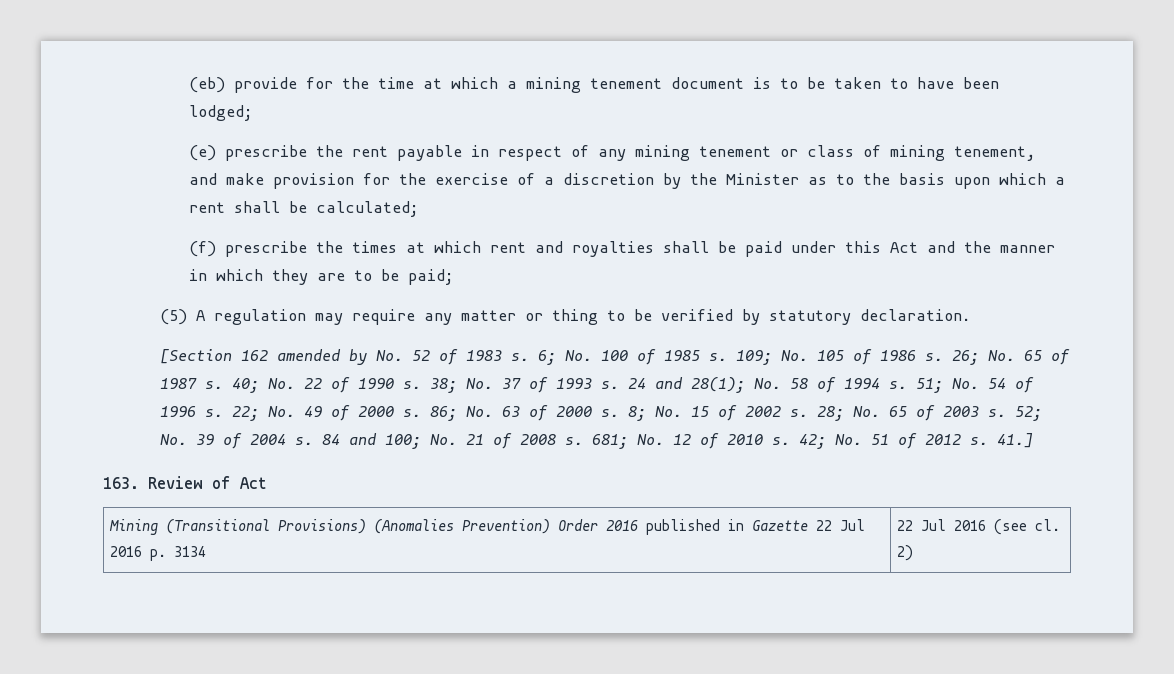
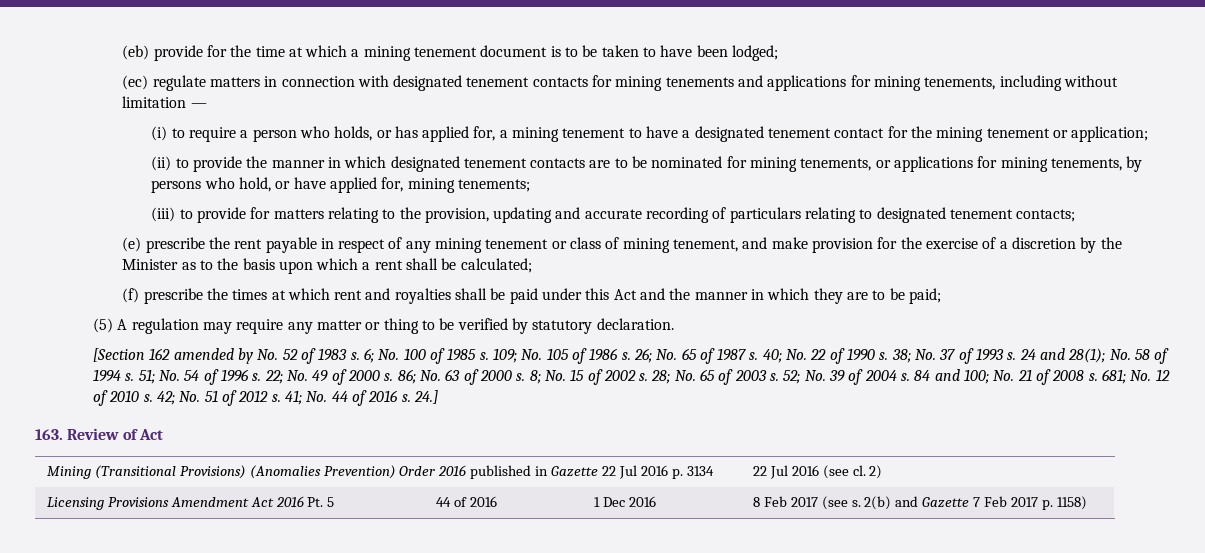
(253, 113) none -> [122,75,1118,91] [122,96,207,108] [151,126,1149,142] [151,156,1143,172] [151,177,530,193] [151,207,1076,223] // (ec) regulate matters in connection with designated tenement contacts for mining tenements and applications for mining tenements, including without limitation — // (i) to require a person who holds, or has applied for, a mining tenement to have a designated tenement contact for the mining tenement or application; // (ii) to provide the manner in which designated tenement contacts are to be nominated for mining tenements, or applications for mining tenements, by persons who hold, or have applied for, mining tenements; // (iii) to provide for matters relating to the provision, updating and accurate recording of particulars relating to designated tenement contacts;
[997,433,1034,448] 41.] -> [285,390,438,406] 41; No. 44 of 2016 s. 24.]
(913, 553) none -> [46,496,335,510] [435,496,497,507] [593,496,656,507] [752,496,1087,510] // Licensing Provisions Amendment Act 2016 Pt. 5 | 44 of 2016 | 1 Dec 2016 | 8 Feb 2017 (see s. 2(b) and Gazette 7 Feb 2017 p. 1158)

